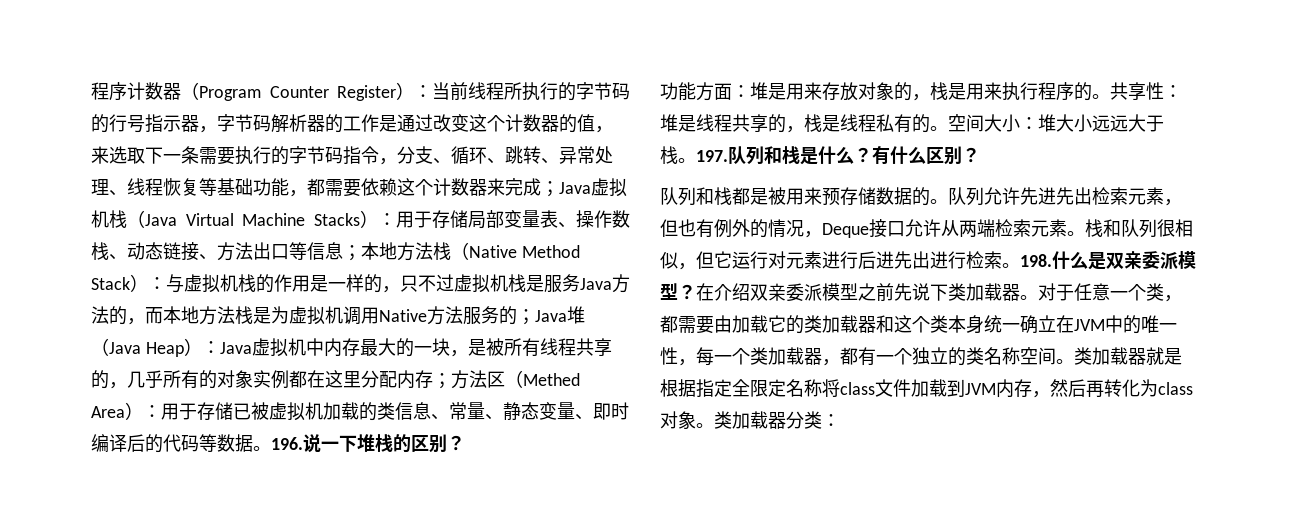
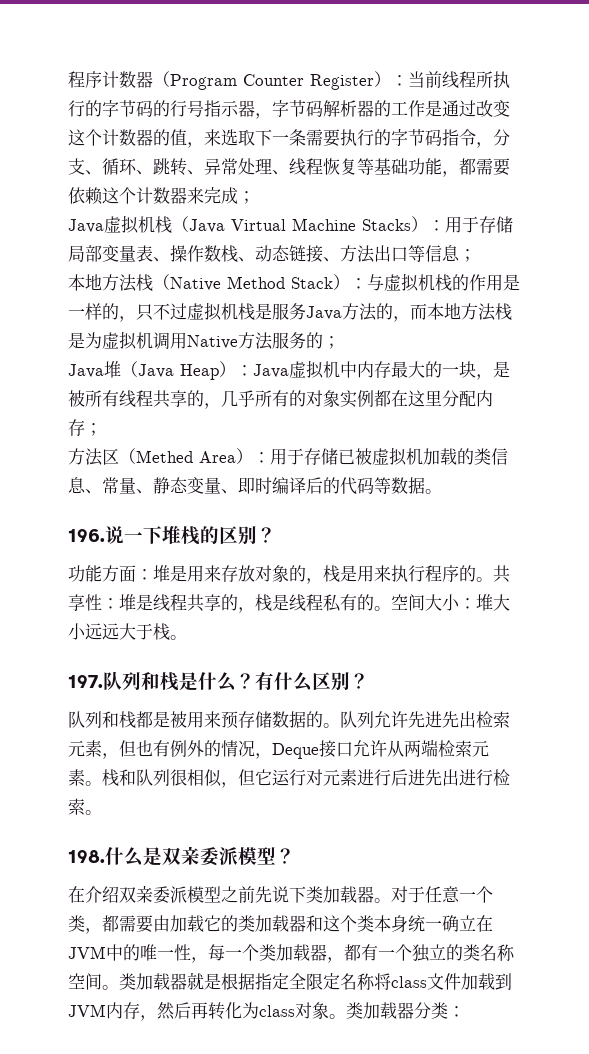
(559, 189) none -> (255, 197) //
(361, 253) none -> (476, 255) //
(535, 317) none -> (340, 342) //
(451, 381) none -> (102, 429) //
(271, 448) none -> (442, 491) //
(696, 160) none -> (187, 637) //
(1020, 265) none -> (102, 812) //
(696, 292) none -> (295, 856) //

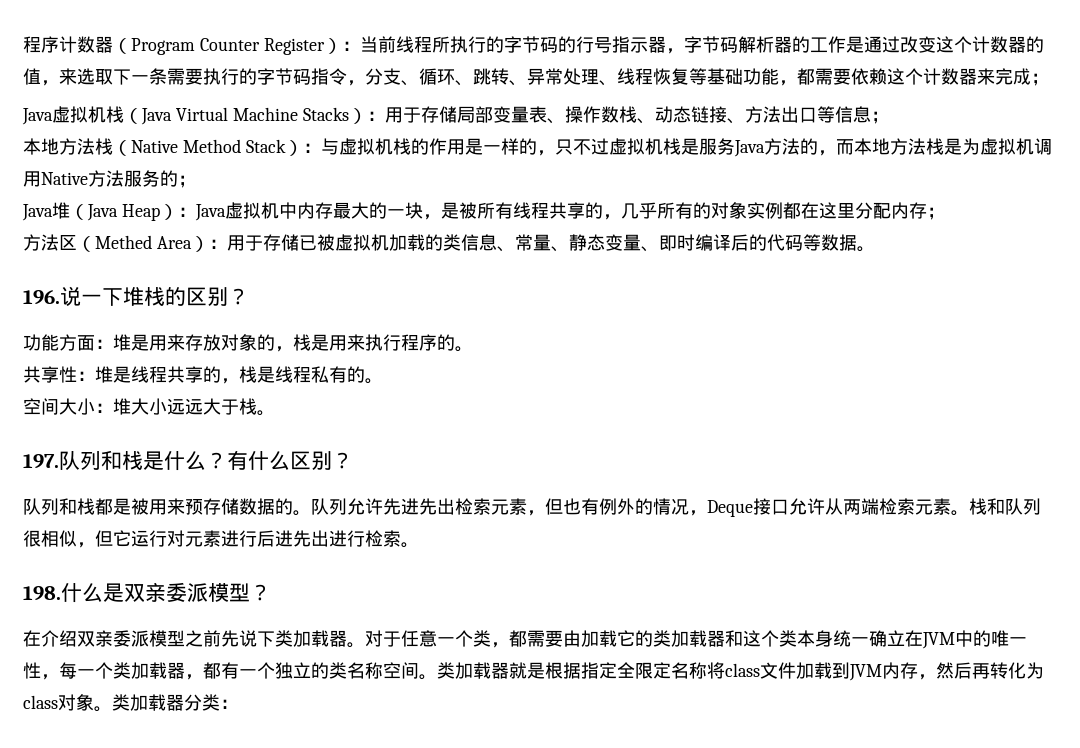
(493, 579) none -> (473, 349) //
(391, 608) none -> (383, 381) //

